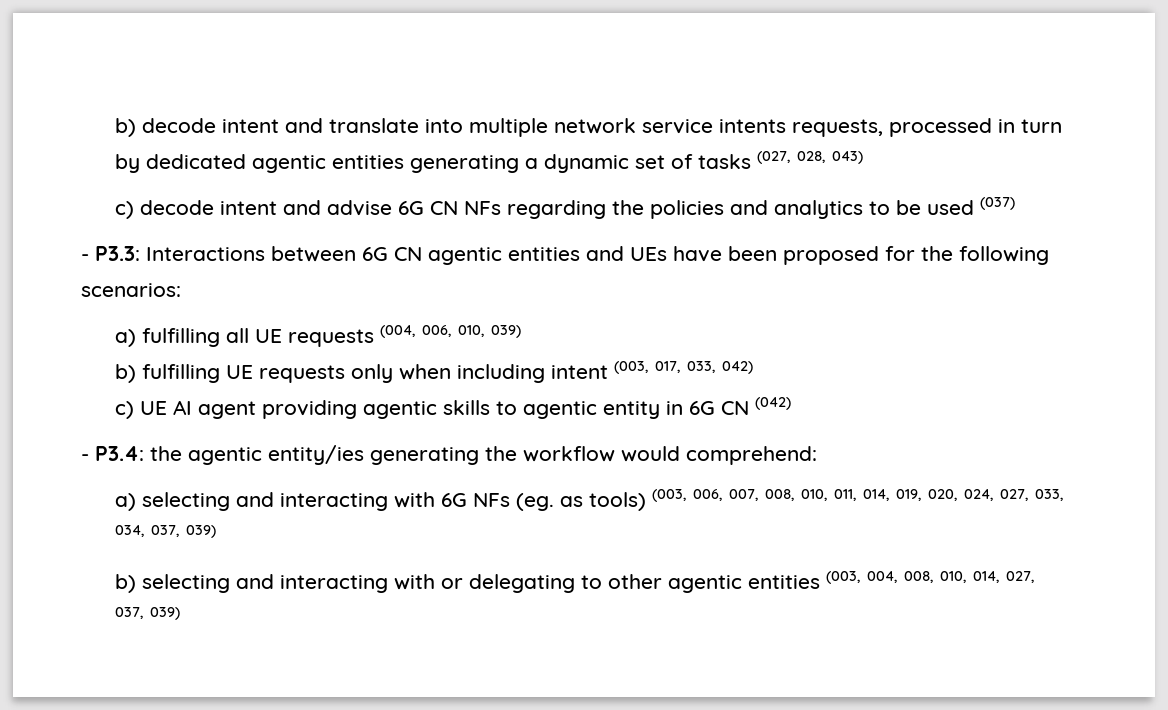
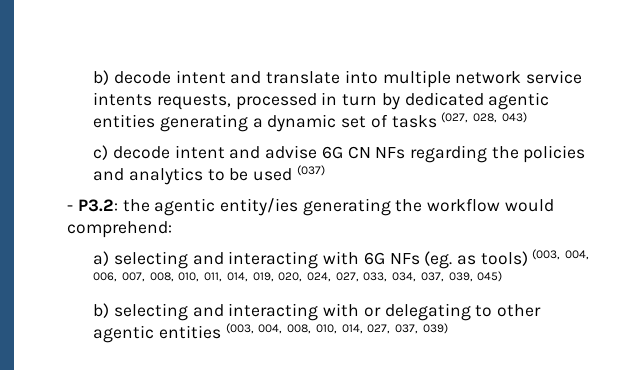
[95,246,1050,265] [81,283,182,297] [115,325,522,347] [115,361,754,383] [115,397,792,419] [81,446,145,461] P3.3: Interactions between 6G CN agentic entities and UEs have been proposed for the following scenarios: // a) fulfilling all UE requests (004, 006, 010, 039) // b) fulfilling UE requests only when including intent (003, 017, 033, 042) // c) UE AI agent providing agentic skills to agentic entity in 6G CN (042) // - P3.4: -> [77,199,118,212] P3.2:
(688, 495) none -> [565,250,590,260] 004,
[186,525,217,538] 039) -> [448,271,503,282] 039, 045)

